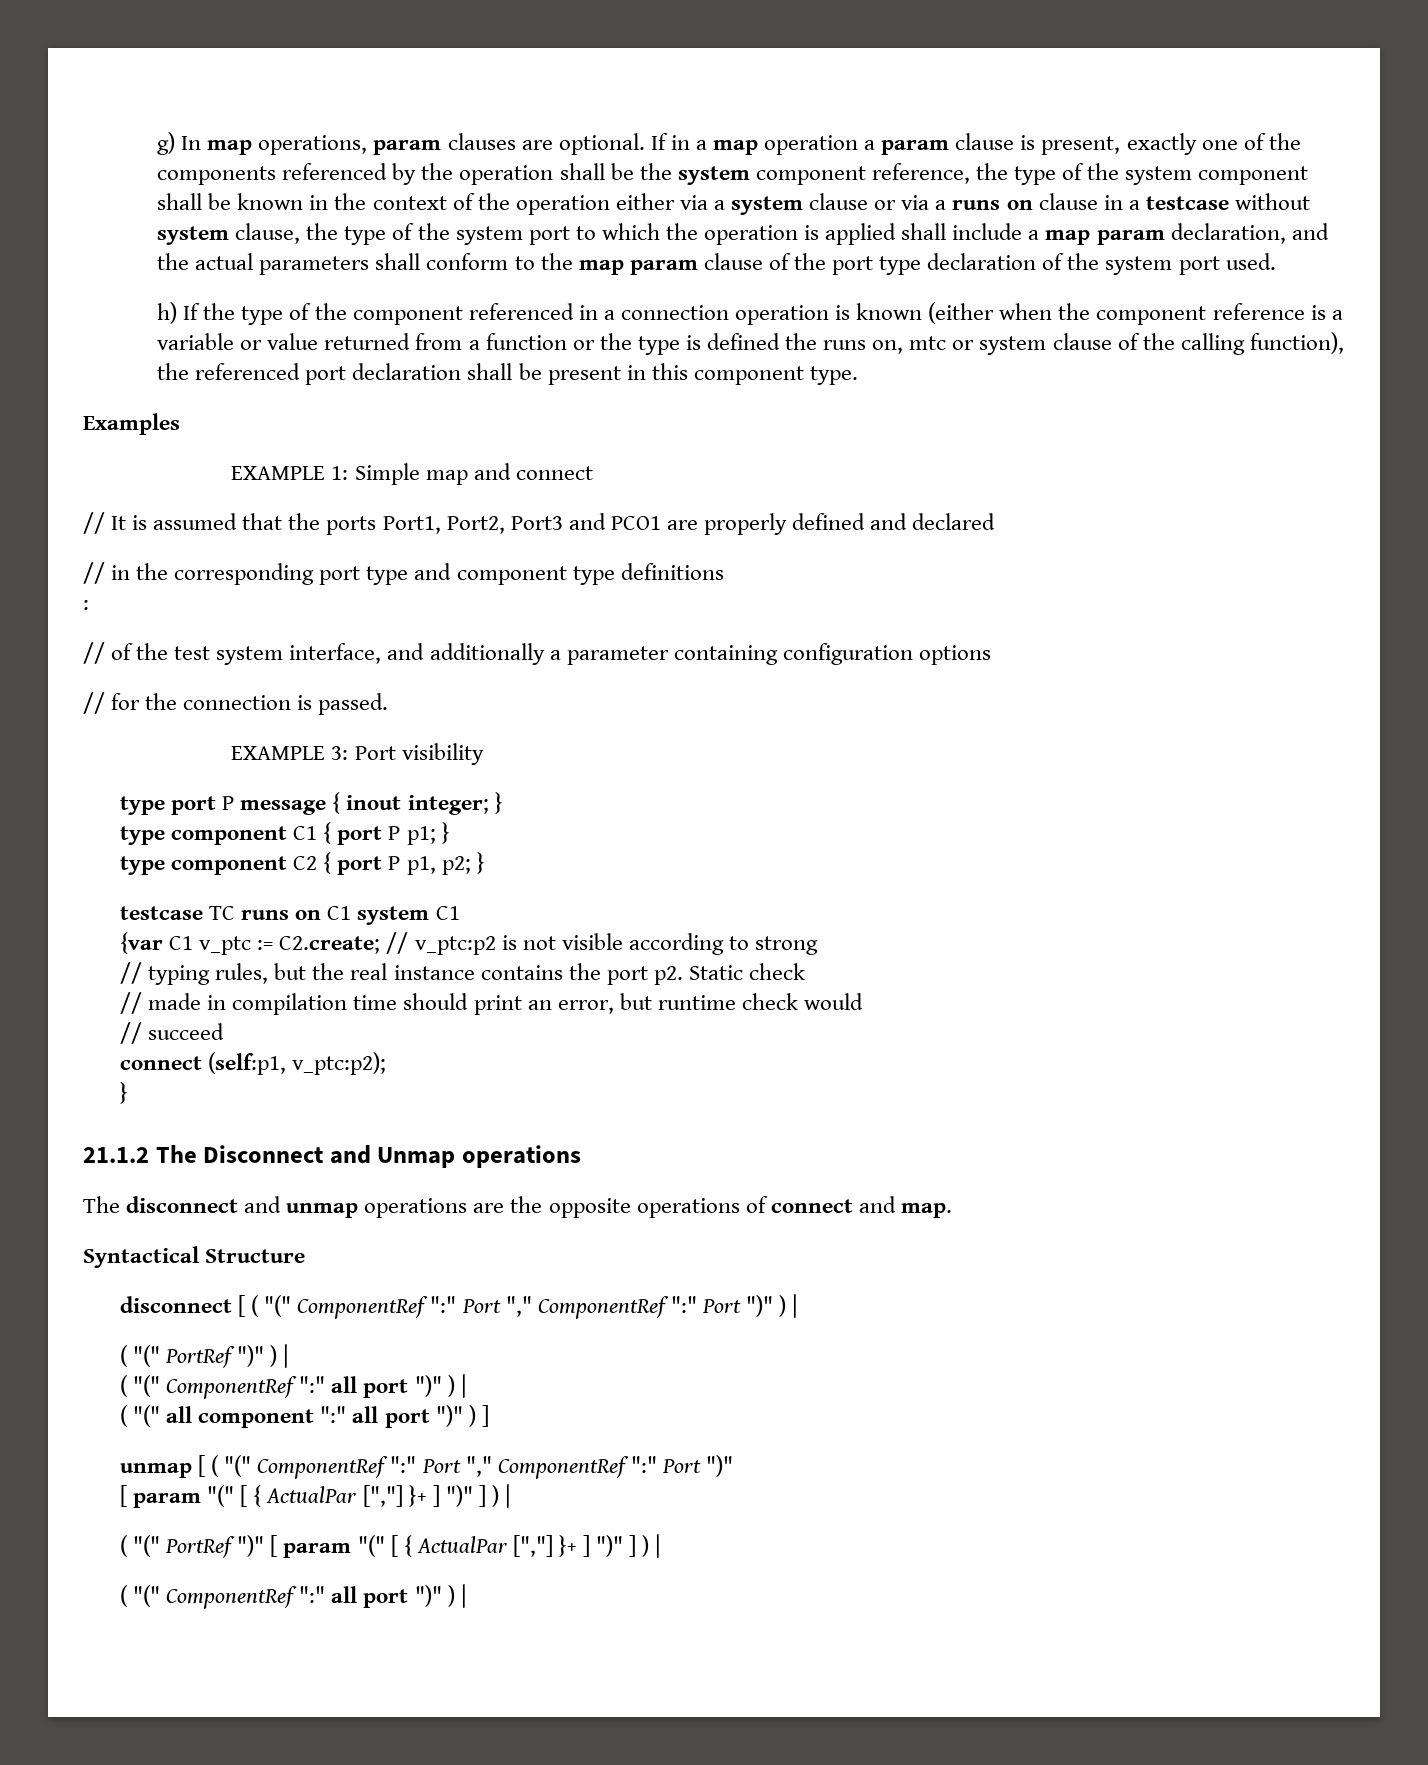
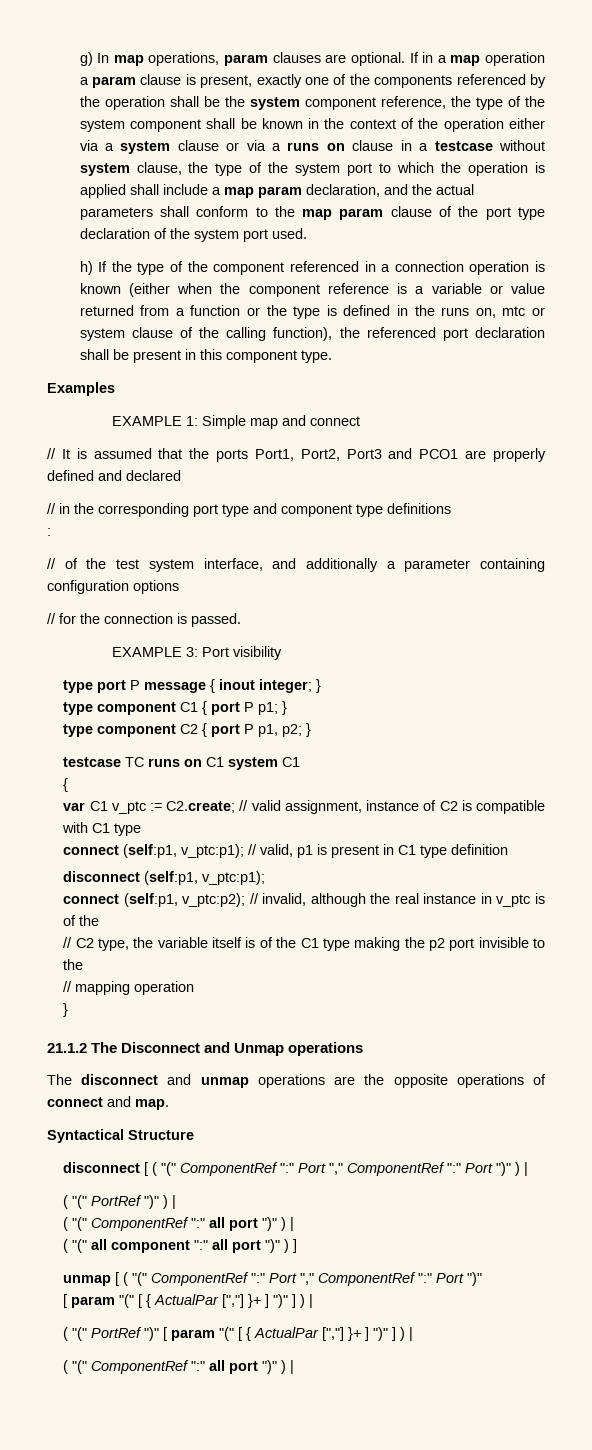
(780, 341) none -> [396,305,408,316] in
[120,932,164,954] {var -> [63,778,69,792] [63,802,86,811] { // var
[414,933,818,955] [120,962,805,985] [120,992,863,1015] [120,1022,225,1044] [120,1052,387,1075] v_ptc:p2 is not visible according to strong // // typing rules, but the real instance contains the port p2. Static check // // made in compilation time should print an error, but runtime check would // // succeed // connect (self:p1, v_ptc:p2); -> [251,800,545,814] [62,822,142,836] [63,844,509,858] [63,871,266,885] [63,893,546,907] [63,915,100,926] [63,937,545,951] [63,959,84,970] [63,981,195,995] valid assignment, instance of C2 is compatible with C1 type // connect (self:p1, v_ptc:p1); // valid, p1 is present in C1 type definition // disconnect (self:p1, v_ptc:p1); // connect (self:p1, v_ptc:p2); // invalid, although the real instance in v_ptc is of the // // C2 type, the variable itself is of the C1 type making the p2 port invisible to the // // mapping operation

